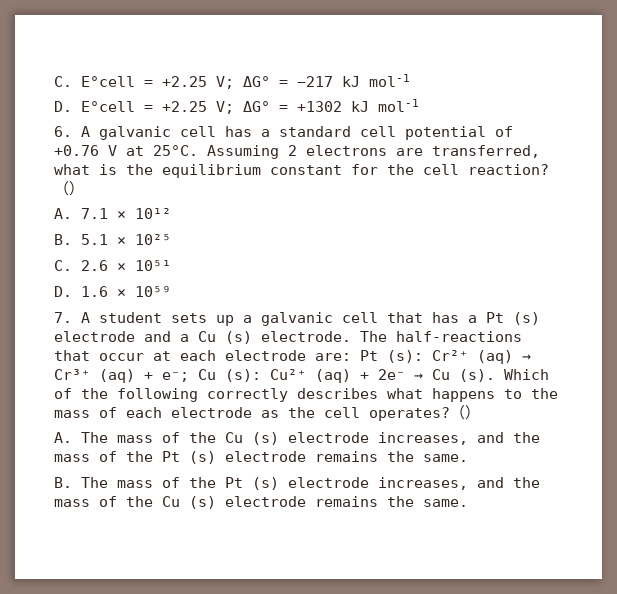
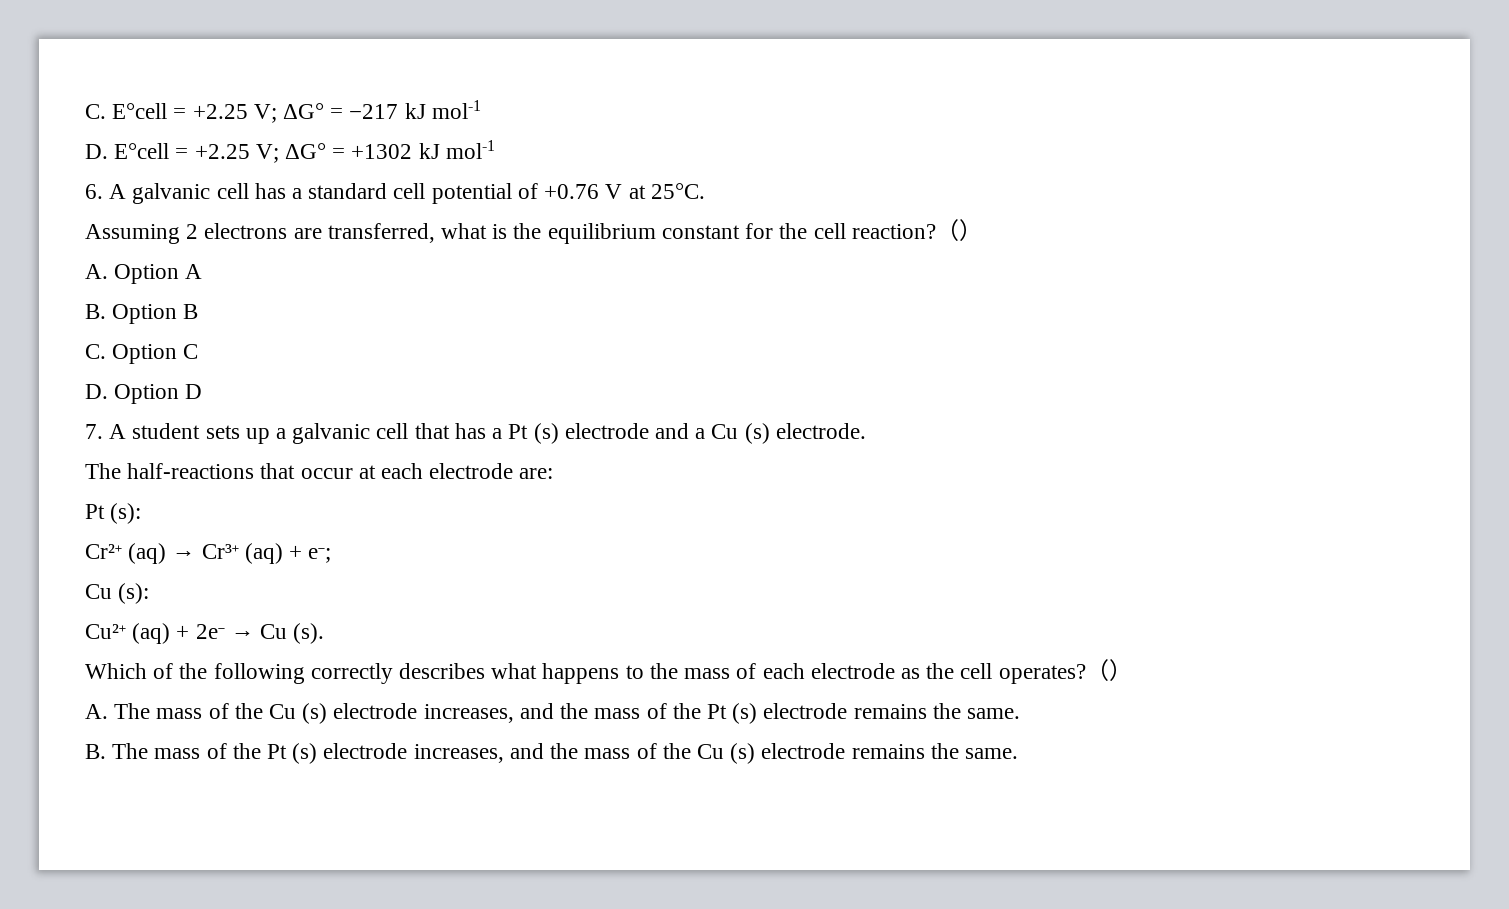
(198, 150) none -> (705, 191) //
[81,208,171,219] [54,233,171,245] [54,259,171,271] [54,285,171,297] 7.1 × 10¹² // B. 5.1 × 10²⁵ // C. 2.6 × 10⁵¹ // D. 1.6 × 10⁵⁹ -> [114,264,203,284] [85,304,199,324] [85,344,199,364] [85,384,203,404] Option A // B. Option B // C. Option C // D. Option D
(351, 336) none -> (866, 431) //
(351, 357) none -> (554, 473) //
(423, 356) none -> (142, 513) //
(189, 377) none -> (332, 555) //
(261, 375) none -> (150, 593) //
(495, 375) none -> (325, 633) //

